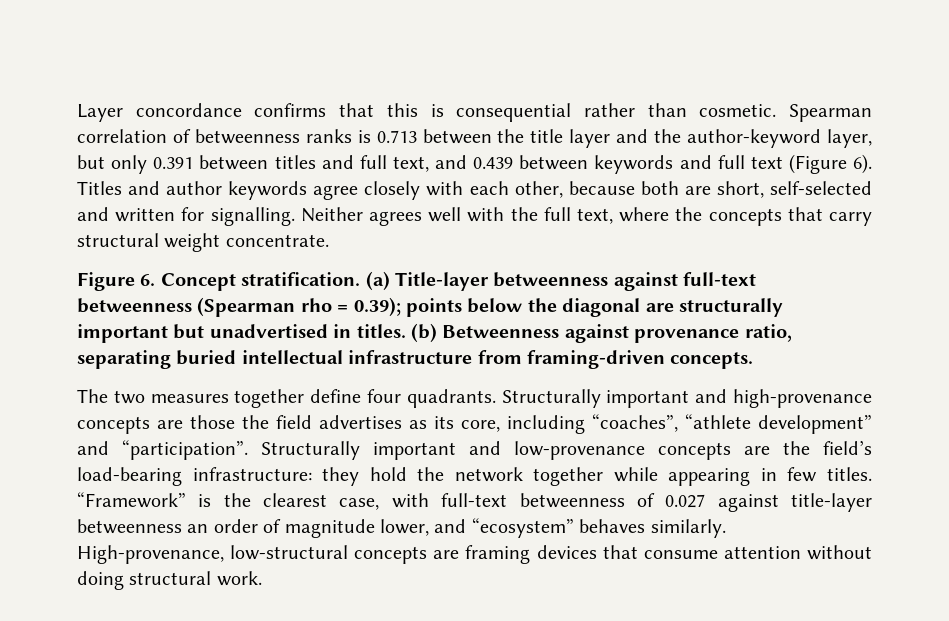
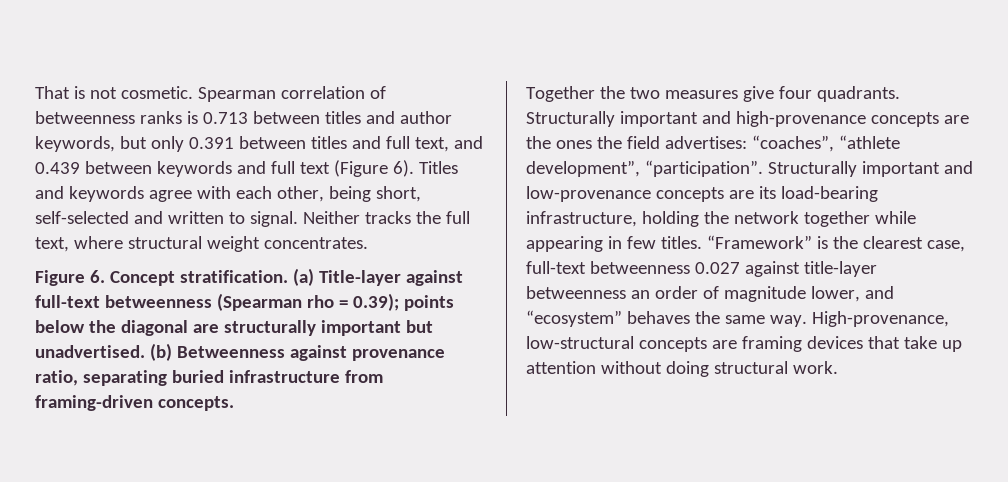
[77,103,687,122] Layer concordance confirms that this is consequential rather than -> [35,86,117,99] That is not
[497,129,872,148] the title layer and the author-keyword layer, -> [324,111,452,124] [35,136,115,152] titles and author keywords,
[166,181,223,195] author -> (64, 192) none
[364,181,421,200] closely -> (192, 196) none
[568,181,711,195] because both are -> [328,186,371,202] being
[181,207,873,226] for signalling. Neither agrees well with the full text, where the concepts that carry -> [228,211,470,227] [35,236,123,252] to signal. Neither tracks the full text, where
[225,234,329,247] concentrate. -> [263,237,368,249] concentrates.
[493,272,609,287] betweenness -> (401, 278) none
[209,324,406,338] unadvertised in titles. -> [35,345,145,358] unadvertised.
[241,350,343,364] intellectual -> (224, 376) none
[77,389,362,408] The two measures together define -> [526,86,774,102] Together the two measures give
[190,414,872,434] [77,441,109,455] those the field advertises as its core, including “coaches”, “athlete development” and -> [526,135,900,152] [526,160,640,177] the ones the field advertises: “coaches”, “athlete development”,
[783,440,872,455] [77,467,407,486] the field’s load-bearing infrastructure: they hold -> [758,186,878,202] [526,211,699,227] its load-bearing infrastructure, holding
[391,493,655,508] with full-text betweenness of -> [526,261,690,274] full-text betweenness
[650,519,726,538] similarly. -> [694,311,807,327] the same way.
[643,550,718,559] consume -> [903,336,962,352] take up

